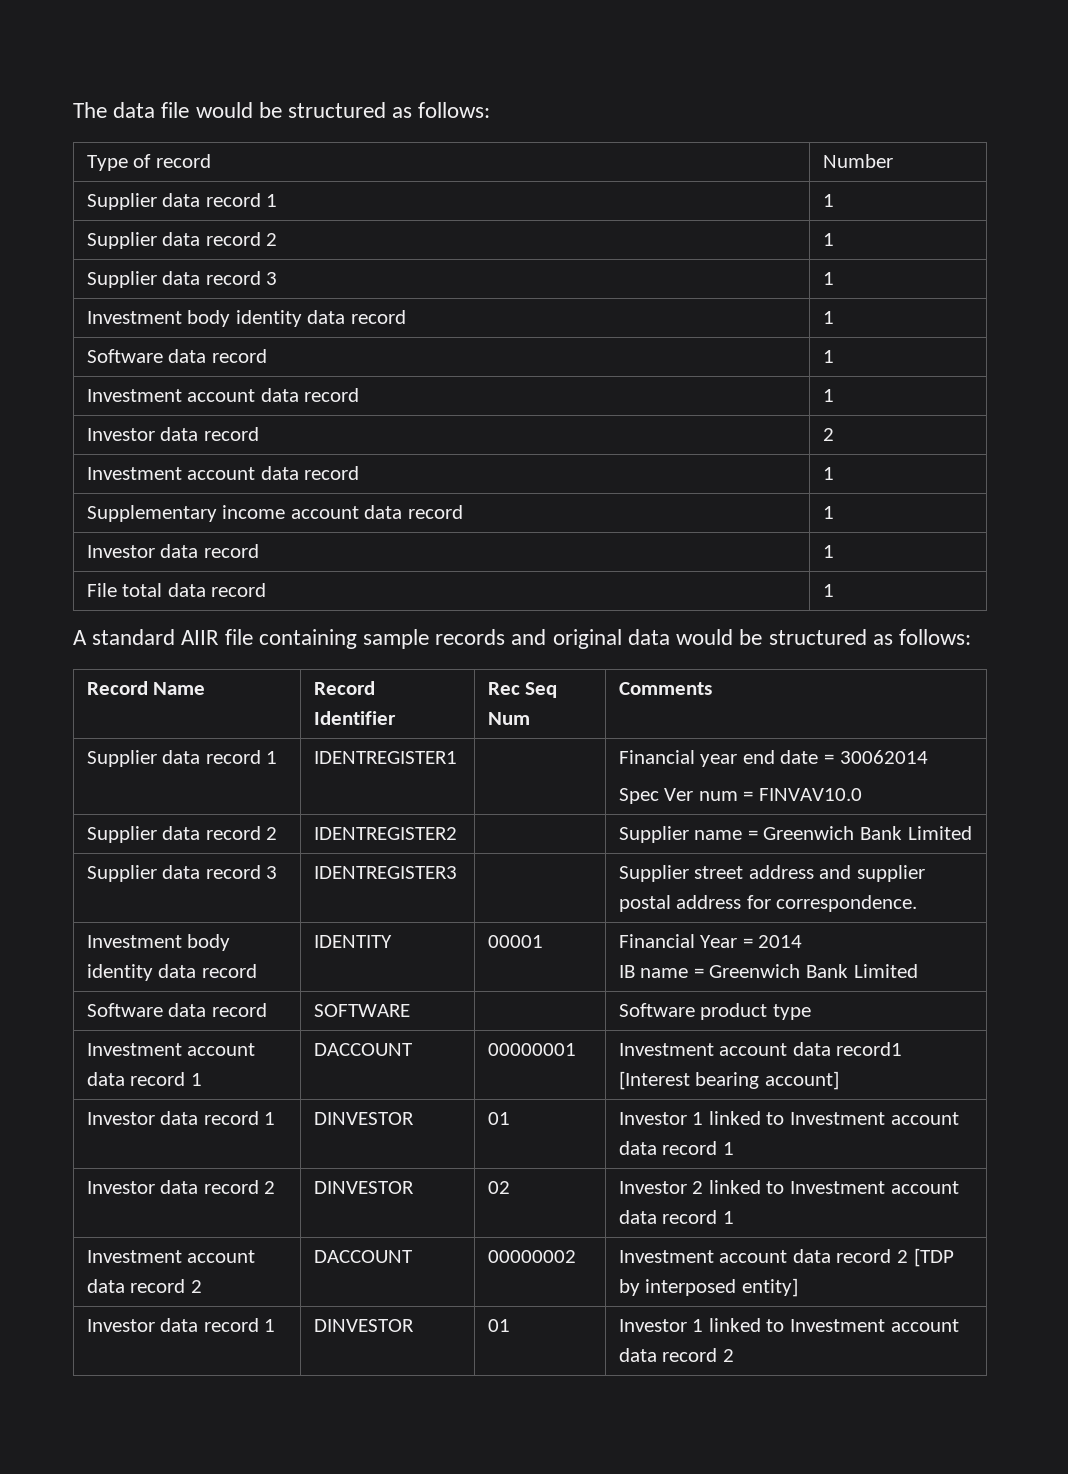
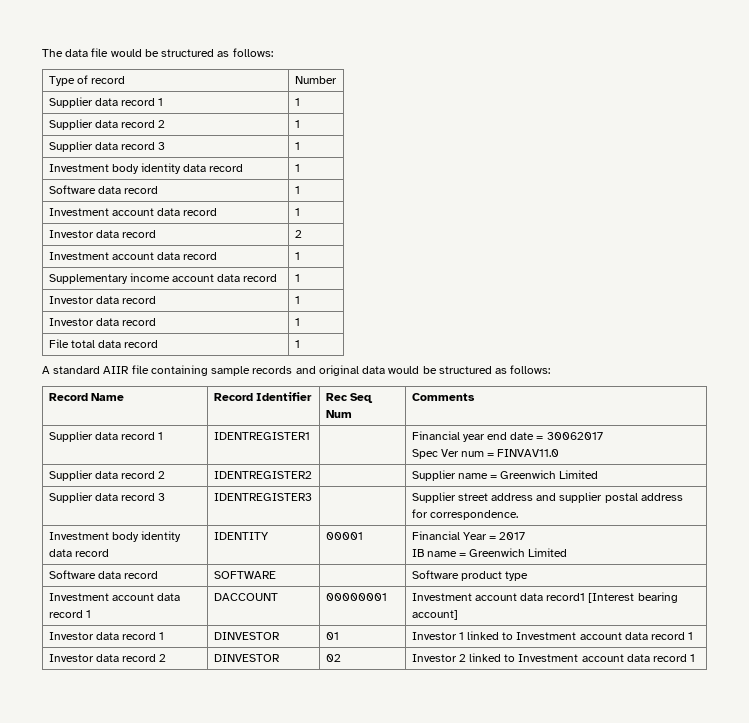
(834, 551) none -> [48,318,156,326] [294,318,300,326] // Investor data record | 1
[839,750,928,764] 30062014 -> [546,432,603,440] 30062017
[758,788,862,801] FINVAV10.0 -> [497,449,560,457] FINVAV11.0
[859,826,902,840] Bank -> (557, 474) none
[758,935,803,948] 2014 -> [499,532,526,540] 2017
[805,964,848,978] Bank -> (526, 552) none
[86,1250,256,1263] [86,1279,202,1293] [313,1250,412,1263] [487,1250,576,1263] [618,1248,954,1267] [618,1278,798,1297] [86,1318,276,1332] [313,1319,414,1332] [487,1319,510,1332] [618,1318,959,1332] [618,1348,734,1362] // Investment account data record 2 | DACCOUNT | 00000002 | Investment account data record 2 [TDP by interposed entity] // Investor data record 1 | DINVESTOR | 01 | Investor 1 linked to Investment account data record 2 -> (696, 658) none

